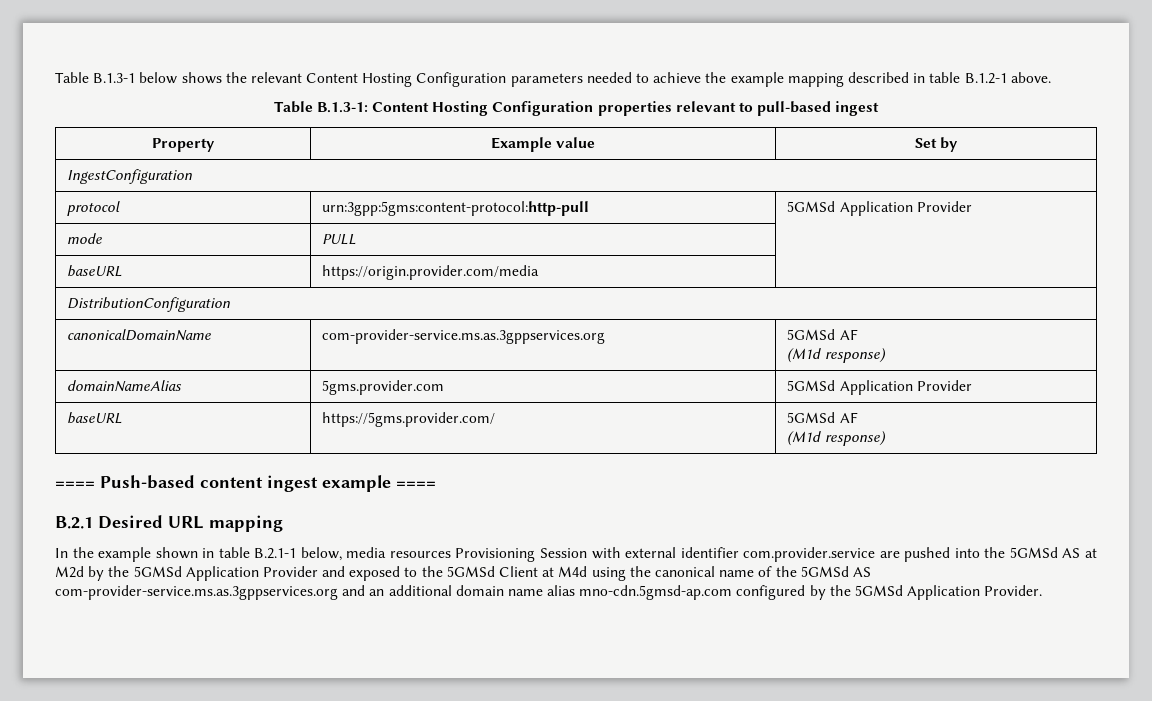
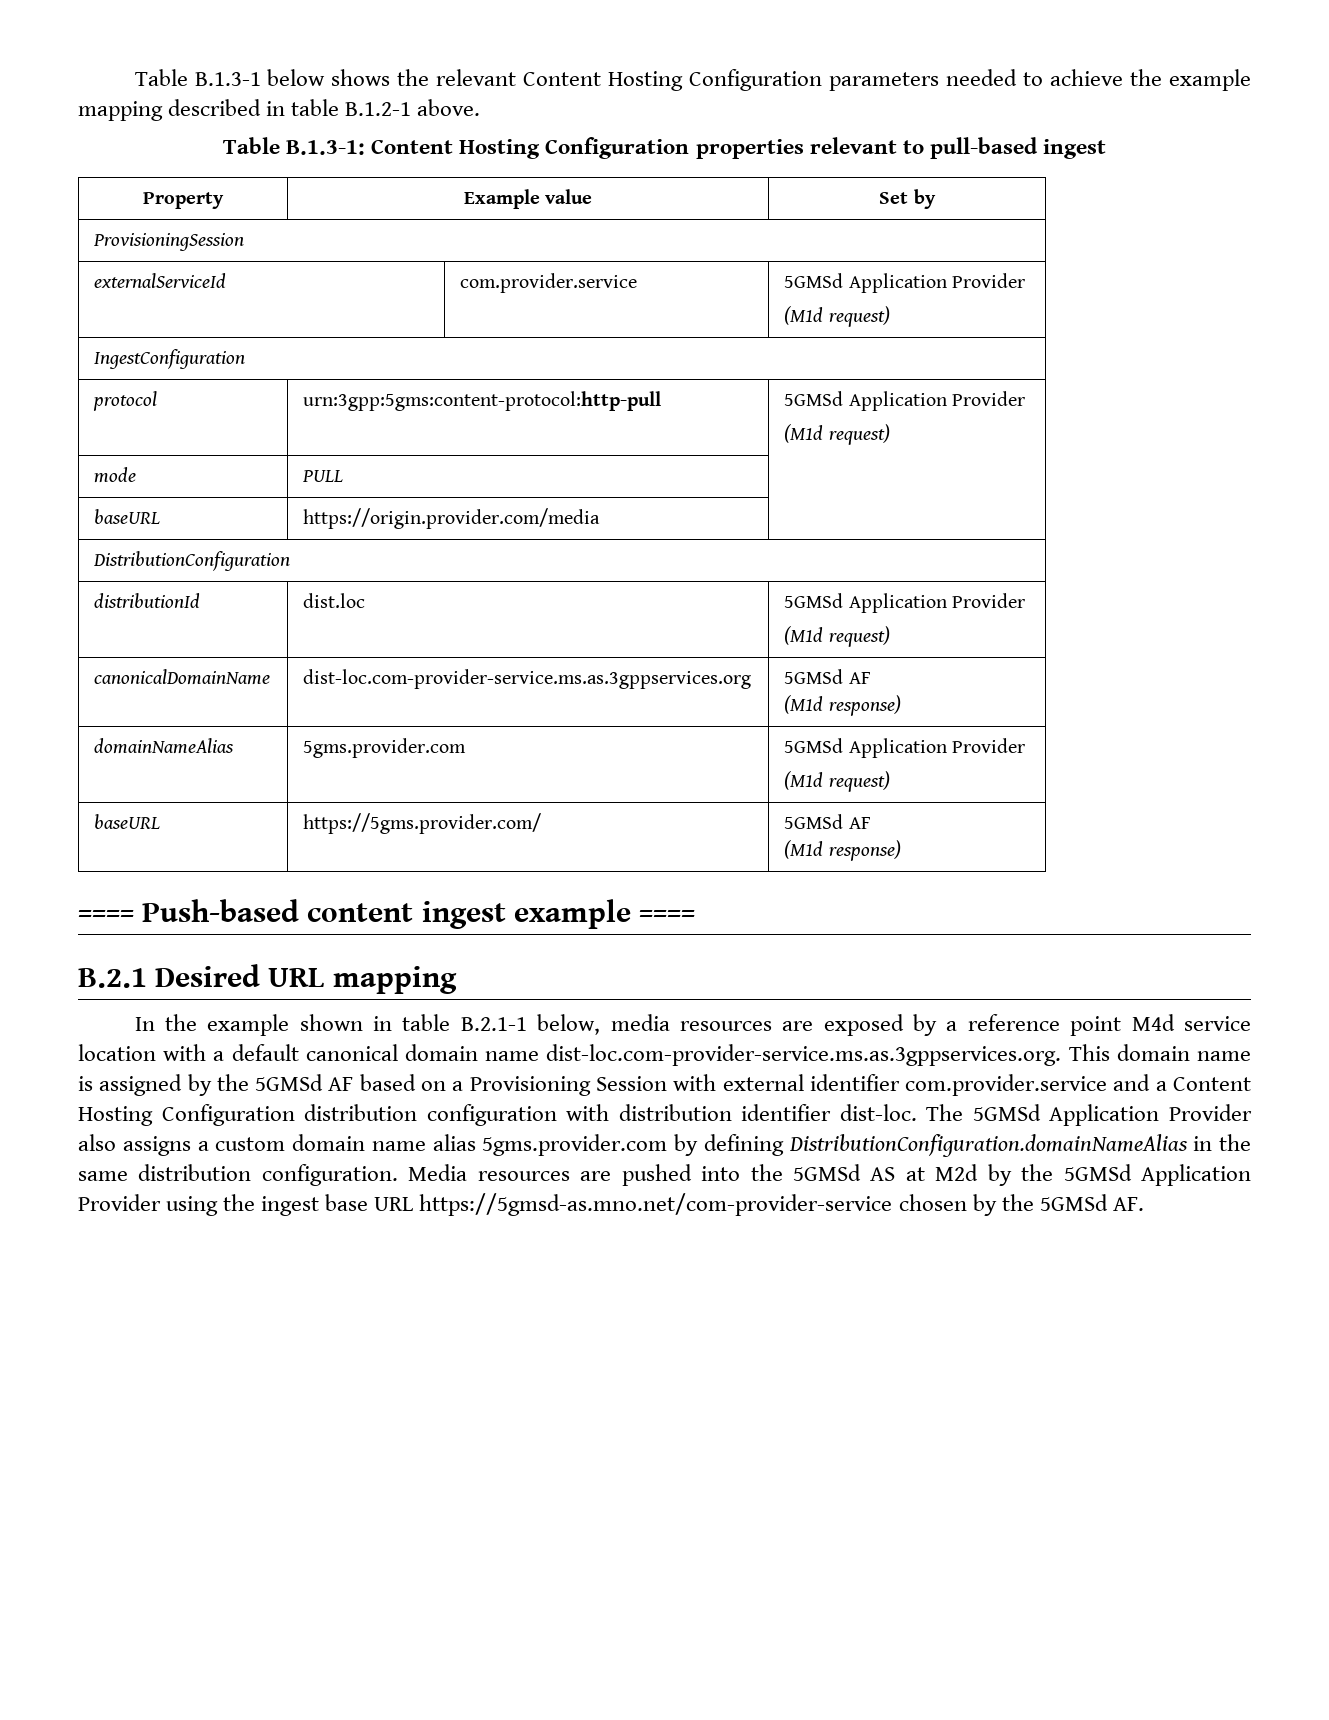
(959, 144) none -> [93,233,245,251] [94,273,227,288] [460,273,638,293] [784,273,1025,293] [784,306,890,327] // ProvisioningSession // externalServiceId | com.provider.service | 5GMSd Application Provider // (M1d request)
(972, 206) none -> [784,424,890,445] // (M1d request)
(231, 304) none -> [94,593,201,608] [303,593,366,608] [784,593,1025,613] [784,626,890,647] // distributionId | dist.loc | 5GMSd Application Provider // (M1d request)
[322,329,606,344] com-provider-service.ms.as.3gppservices.org -> [303,669,752,689] dist-loc.com-provider-service.ms.as.3gppservices.org
(972, 385) none -> [784,771,890,792] // (M1d request)
(451, 554) none -> [782,1014,1251,1036] [78,1044,1251,1066] [78,1074,464,1096] are exposed by a reference point M4d service location with a default canonical domain name dist-loc.com-provider-service.ms.as.3gppservices.org. This domain name is assigned by the 5GMSd AF based on a
(876, 554) none -> [1113,1074,1251,1091] [78,1104,1252,1126] [78,1134,1251,1157] [78,1164,570,1186] and a Content Hosting Configuration distribution configuration with distribution identifier dist-loc. The 5GMSd Application Provider also assigns a custom domain name alias 5gms.provider.com by defining DistributionConfiguration.domainNameAlias in the same distribution configuration. Media resources
[322,566,871,581] [55,585,1043,600] and exposed to the 5GMSd Client at M4d using the canonical name of the 5GMSd AS com-provider-service.ms.as.3gppservices.org and an additional domain name alias mno-cdn.5gmsd-ap.com configured by the 5GMSd Application Provider. -> [166,1193,1144,1216] using the ingest base URL https://5gmsd-as.mno.net/com-provider-service chosen by the 5GMSd AF.

